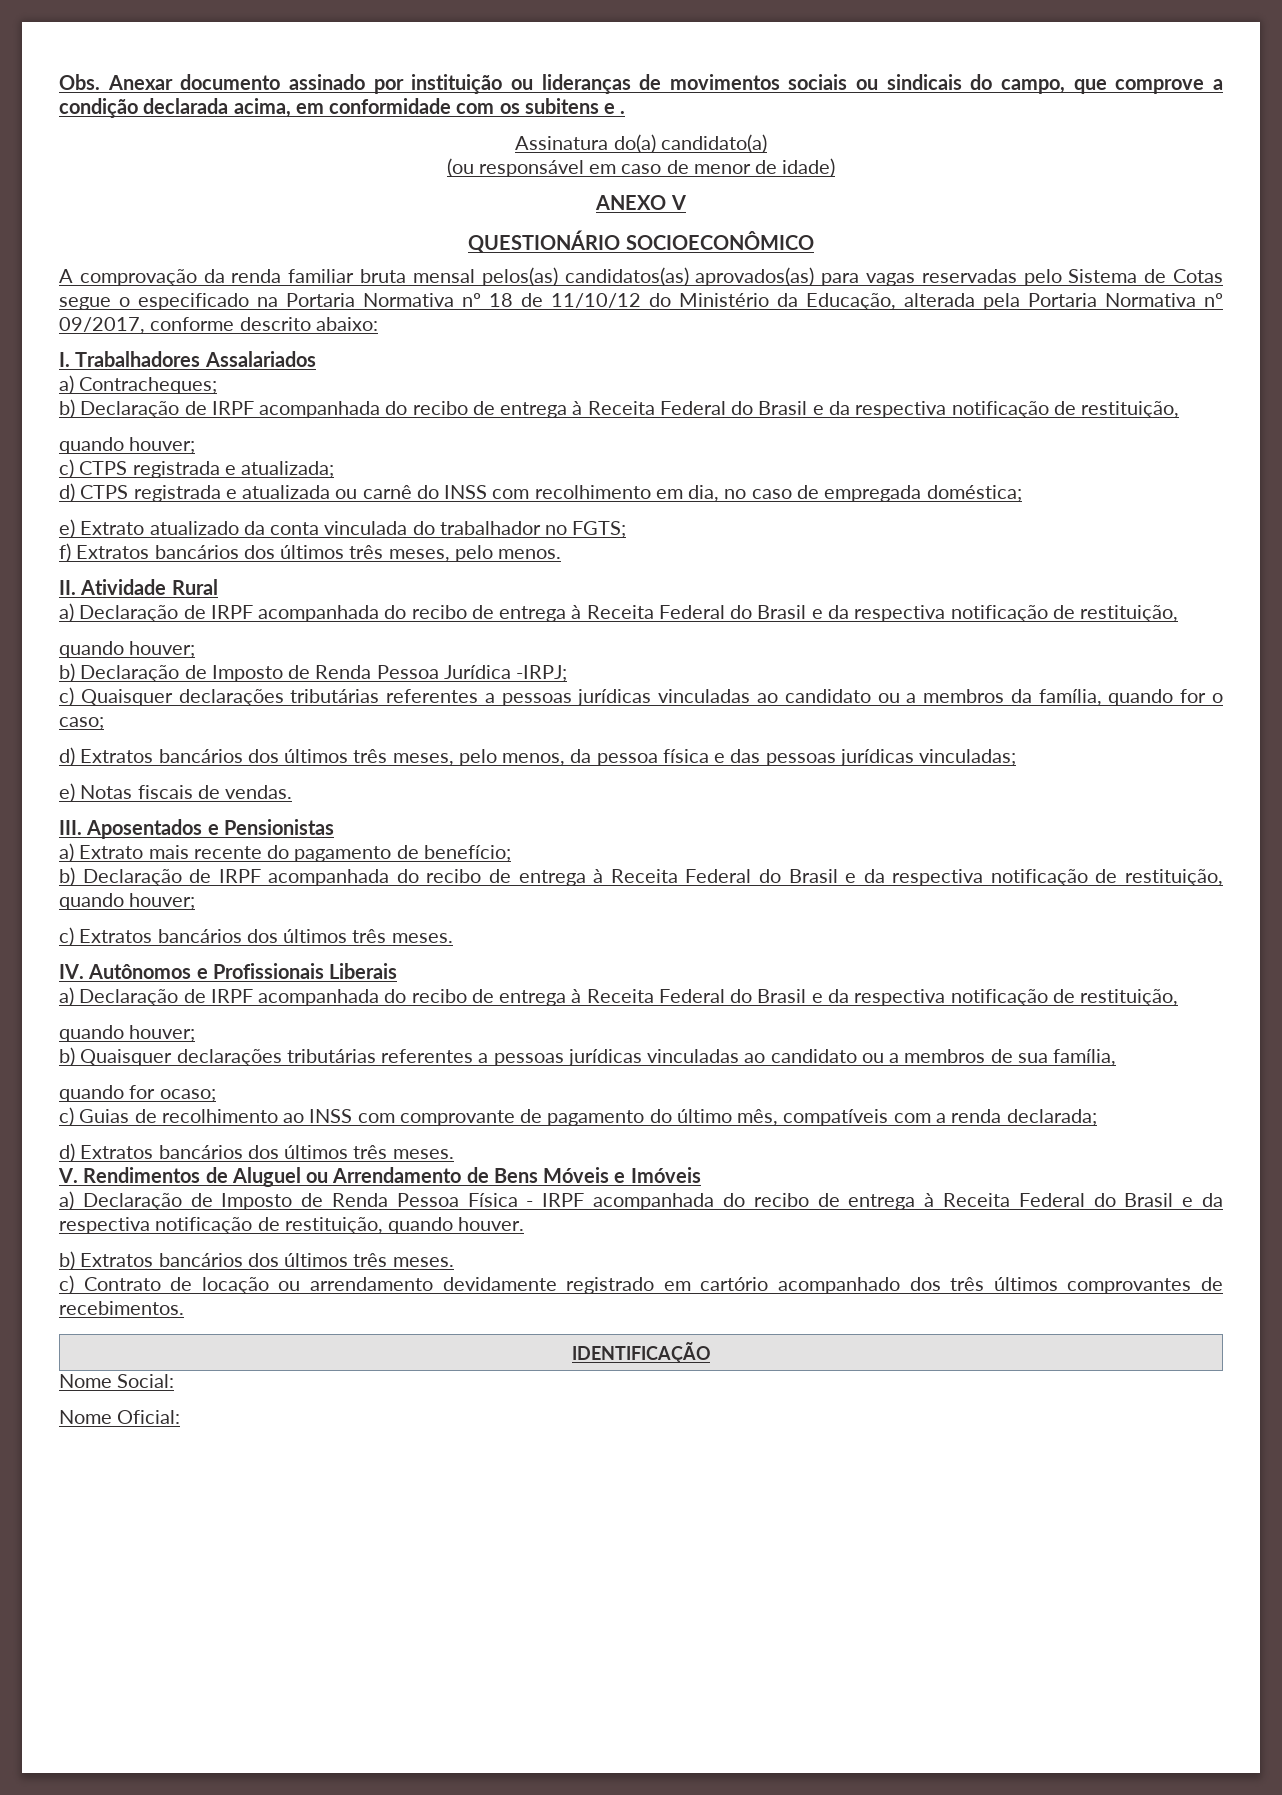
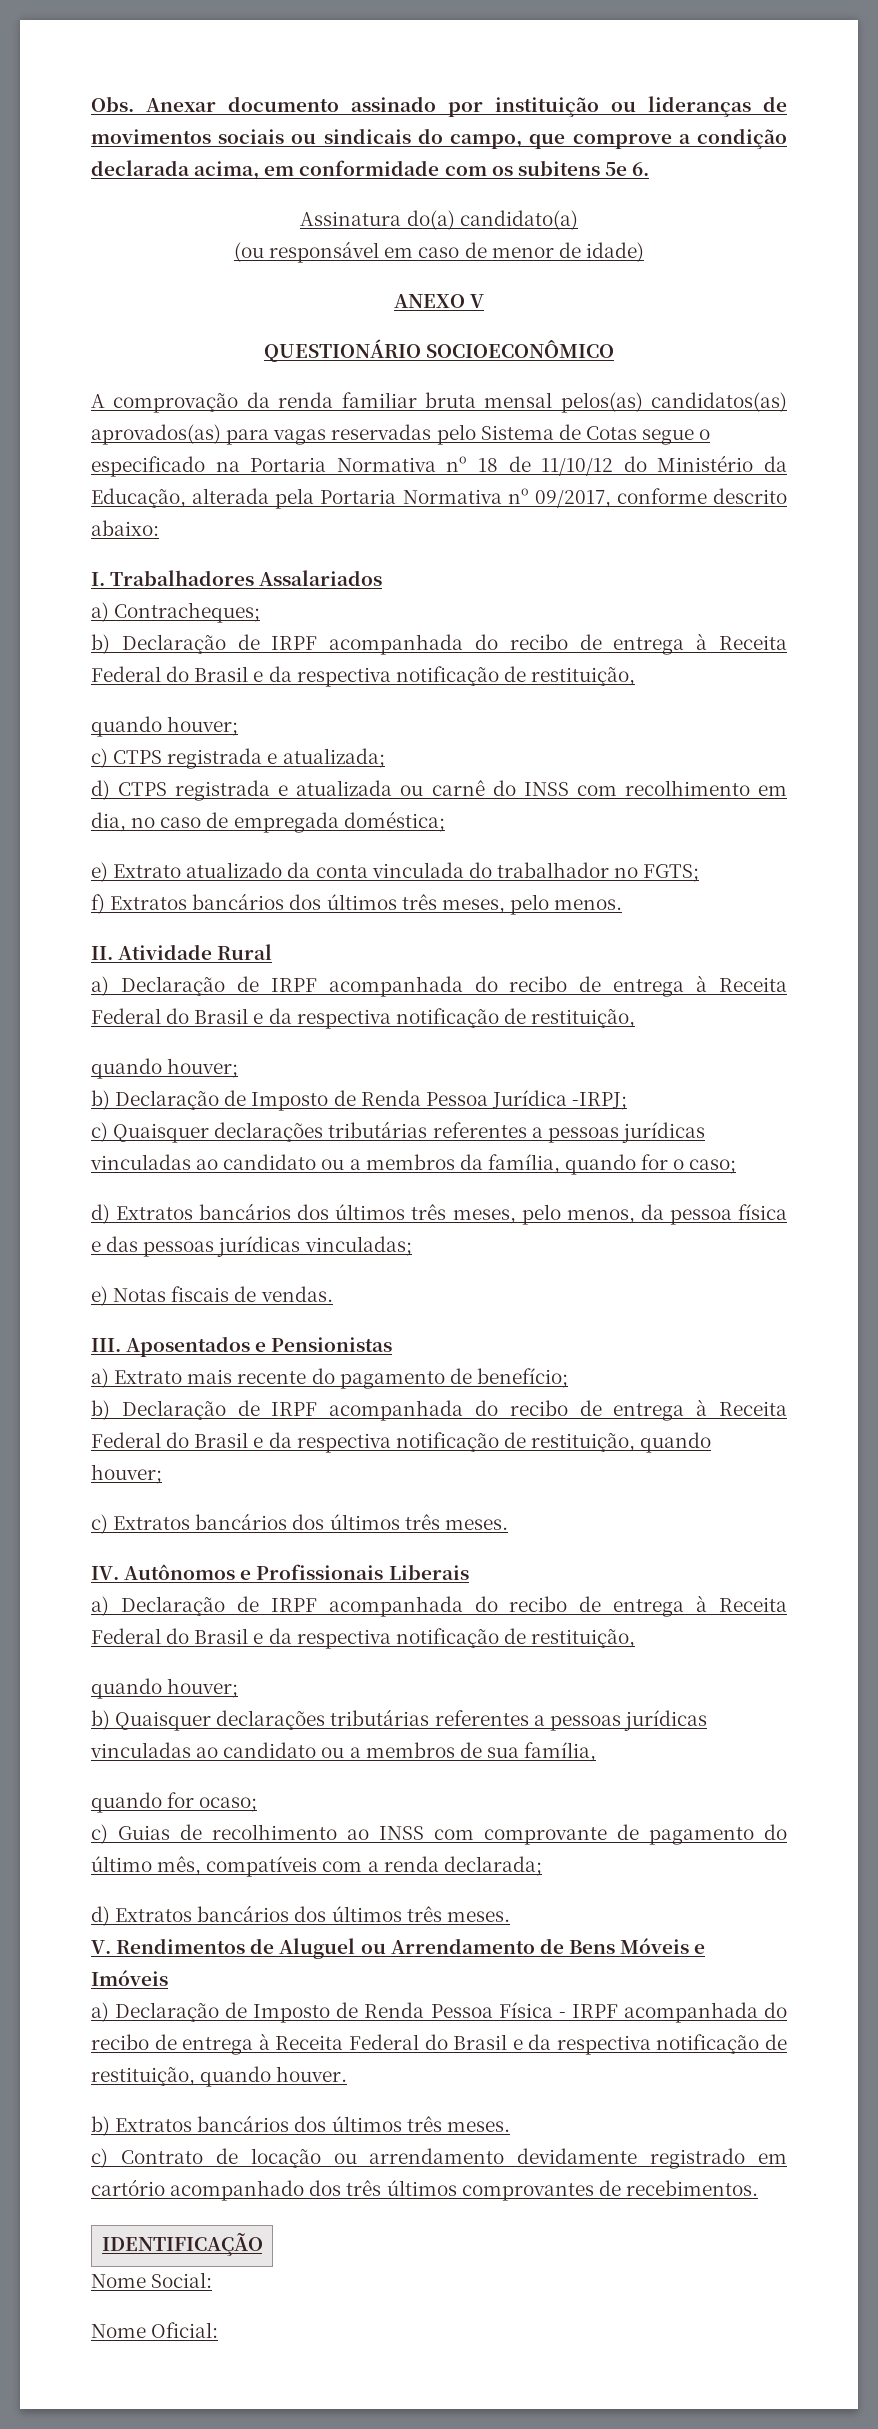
[604,103,626,114] e . -> [604,162,650,176] 5e 6.

